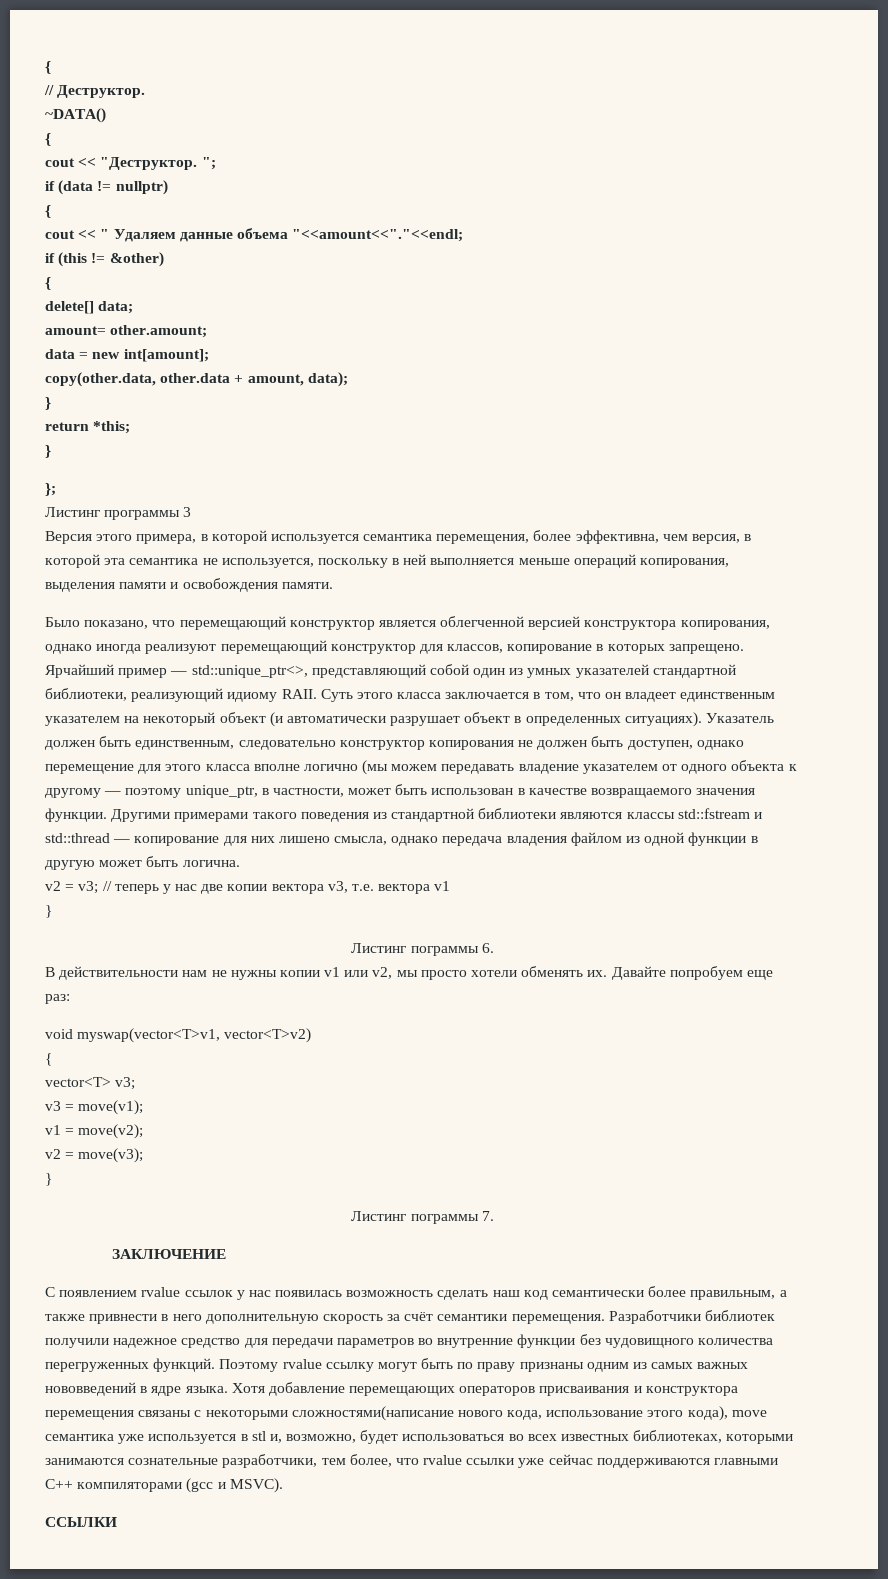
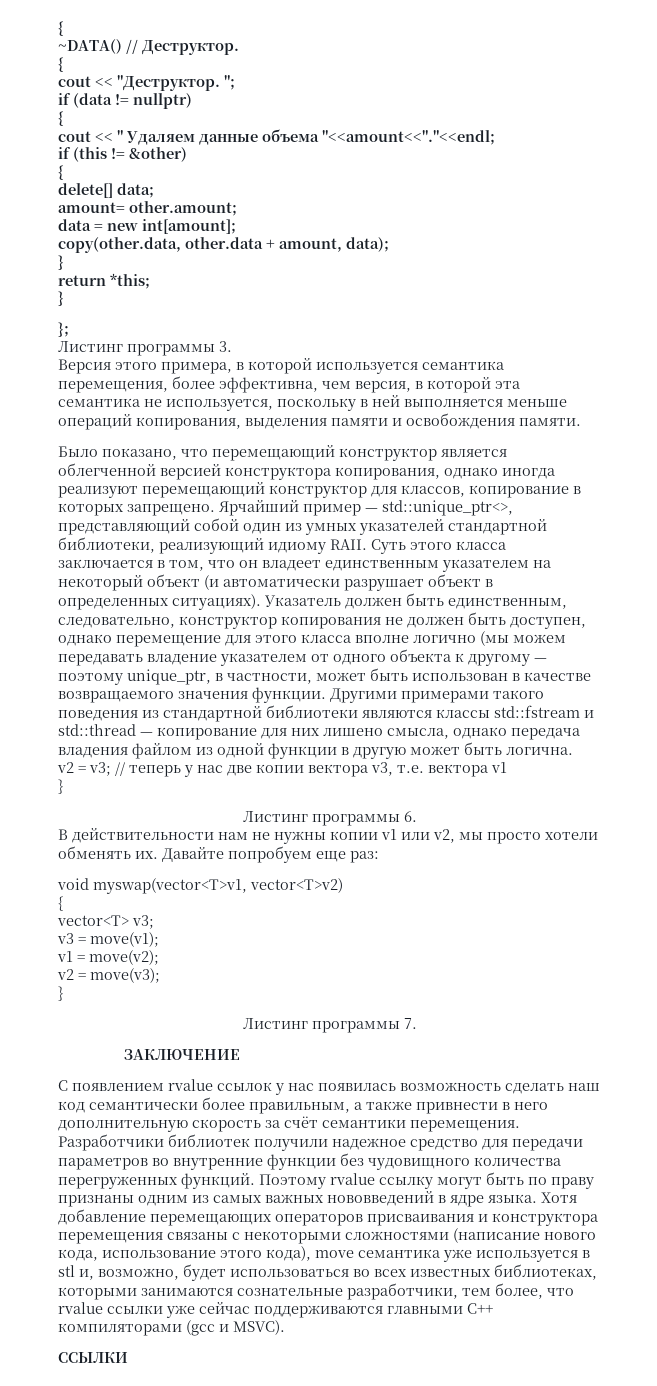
[45,61,51,74] { // -> [58,21,64,36] [58,39,122,54] { // ~DATA()
[45,108,106,123] // ~DATA() -> (239, 47) none
[183,507,192,517] 3 -> [219,341,232,352] 3.
[238,740,336,750] следовательно -> [58,617,175,628] следовательно,
[410,946,479,956] пограммы -> [312,814,400,826] программы
[410,1214,479,1224] пограммы -> [312,1021,400,1033] программы
[291,1406,454,1421] сложностями(написание -> [345,1228,540,1243] сложностями (написание

